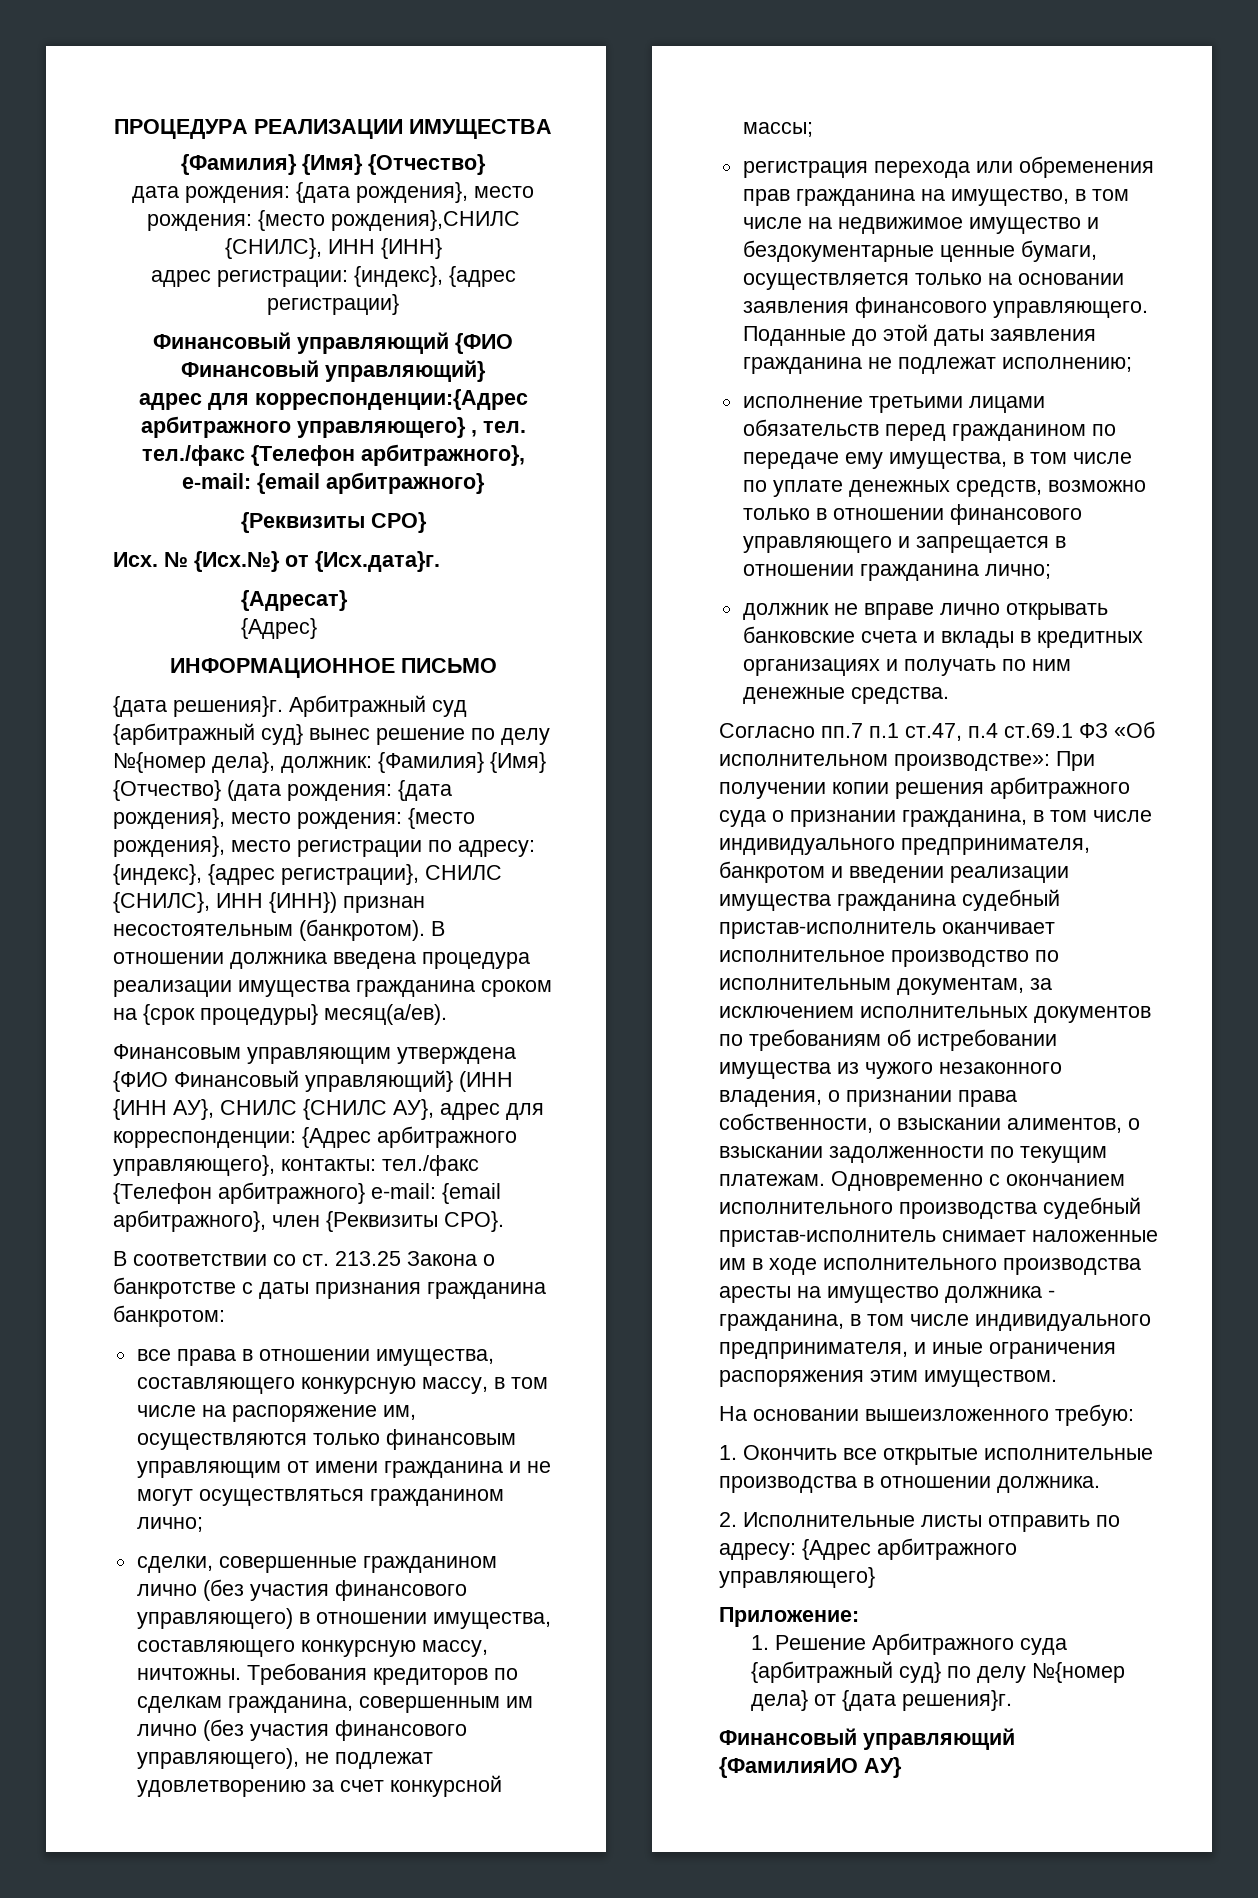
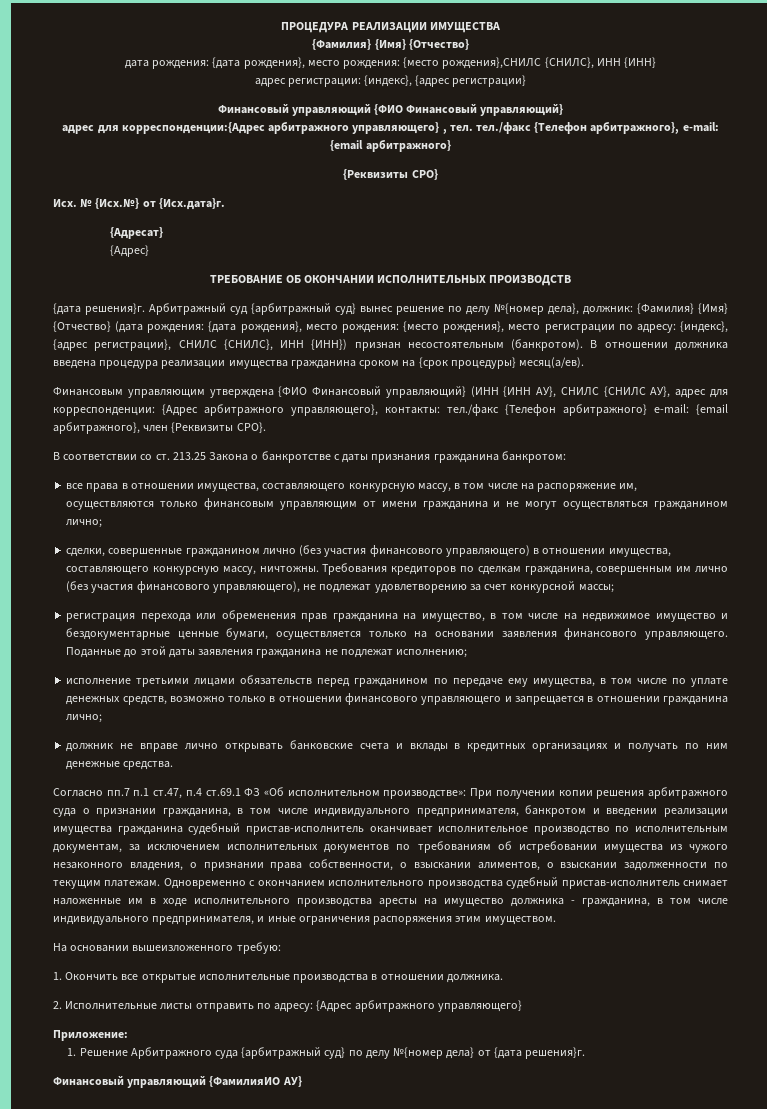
[169,658,497,678] ИНФОРМАЦИОННОЕ ПИСЬМО -> [209,275,572,286] ТРЕБОВАНИЕ ОБ ОКОНЧАНИИ ИСПОЛНИТЕЛЬНЫХ ПРОИЗВОДСТВ

